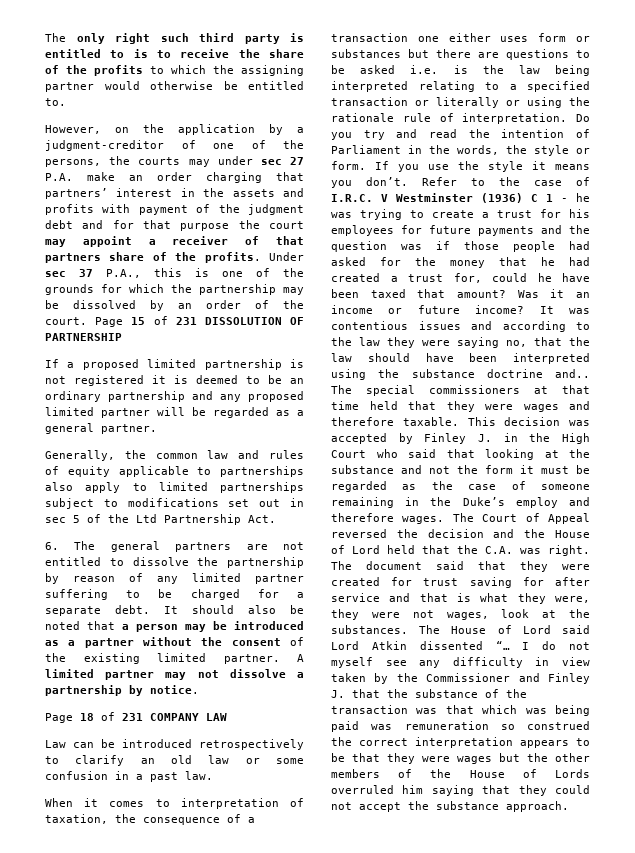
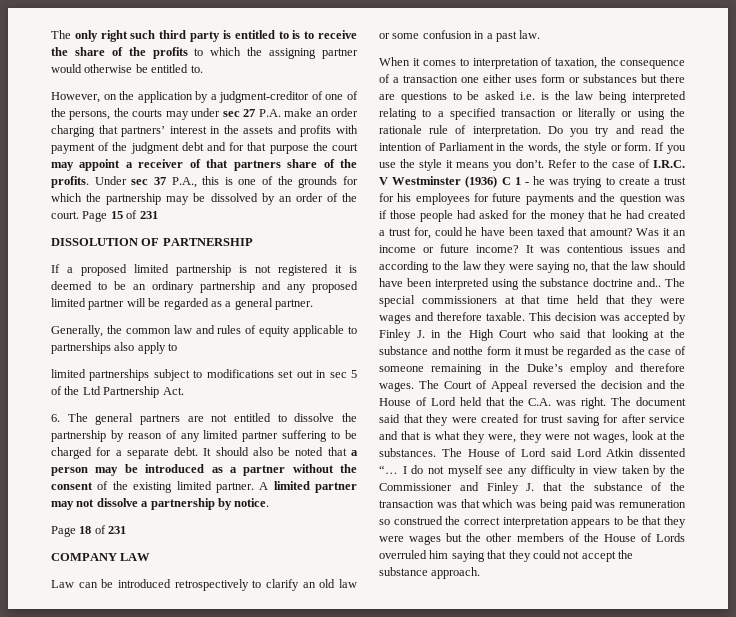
(197, 321) none -> (158, 215) //
(147, 487) none -> (178, 347) //
(143, 717) none -> (127, 530) //
[429,465,478,474] not the -> [453,346,484,355] notthe

